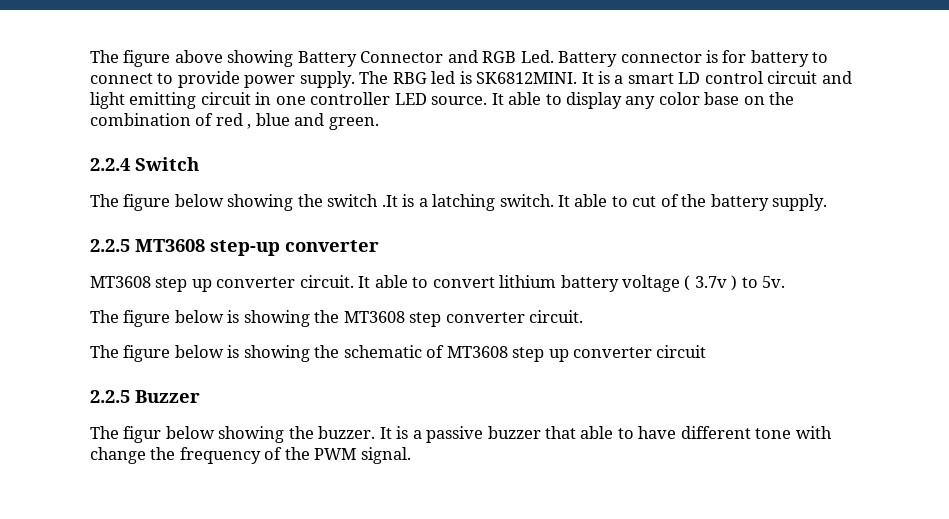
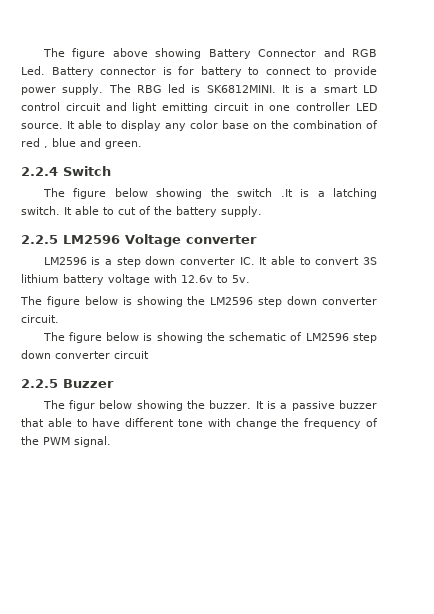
[135,239,280,256] MT3608 step-up -> [63,234,181,247] LM2596 Voltage
[90,275,354,292] MT3608 step up converter circuit. -> [43,256,255,267] LM2596 is a step down converter IC.
(495, 282) none -> [362,257,377,265] 3S
[684,275,738,291] ( 3.7v ) -> [154,274,213,283] with 12.6v
[343,311,442,327] MT3608 step -> [210,296,318,307] LM2596 step down
[446,346,569,362] MT3608 step up -> [305,333,377,343] [21,350,51,359] LM2596 step down

